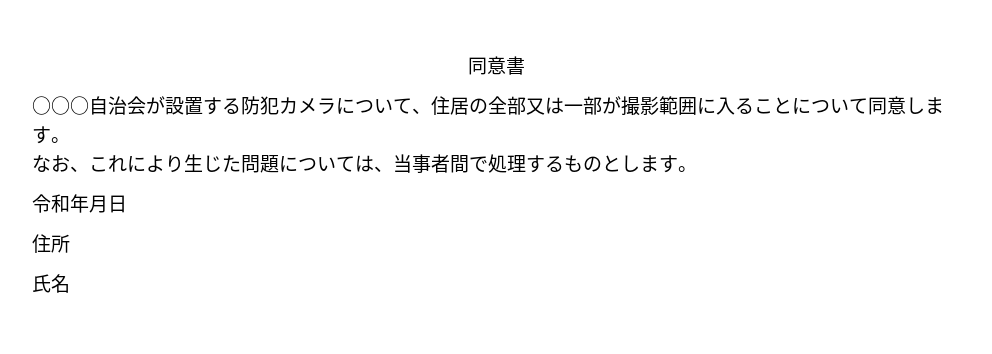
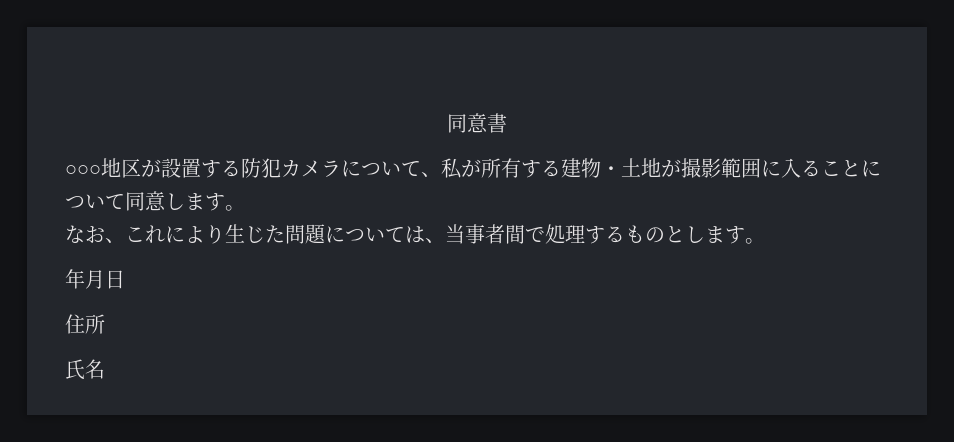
[89,96,146,115] 自治会 -> [101,158,141,178] 地区
[431,96,602,115] 住居の全部又は一部 -> [441,158,661,179] 私が所有する建物・土地
[32,194,70,213] 令和 -> (765, 241) none

